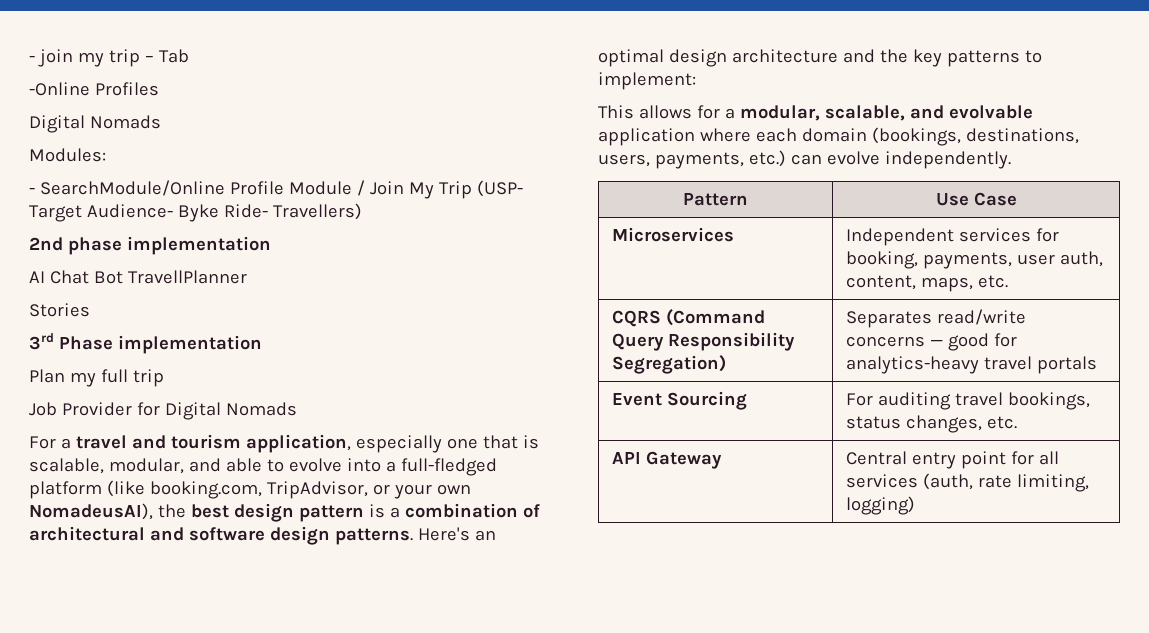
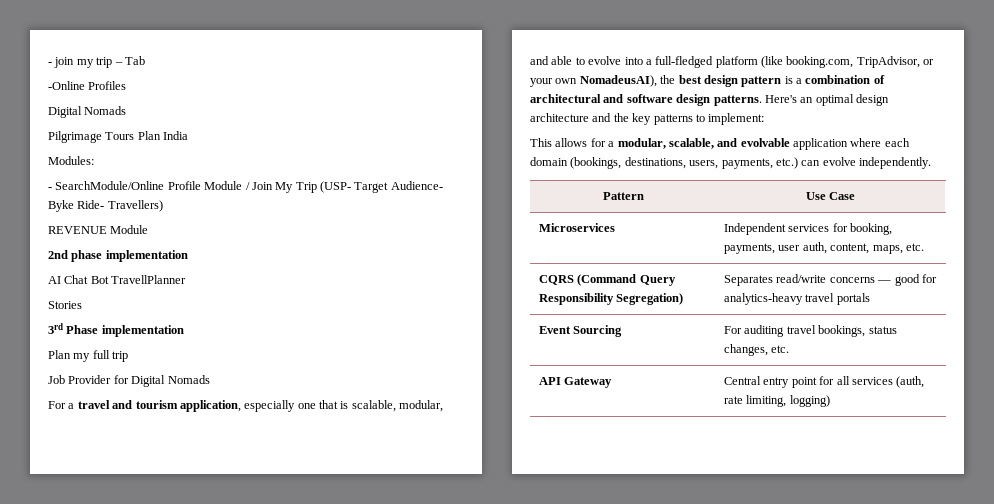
(161, 122) none -> [48,131,189,143] // Pilgrimage Tours Plan India
(362, 211) none -> [48,225,149,234] // REVENUE Module

